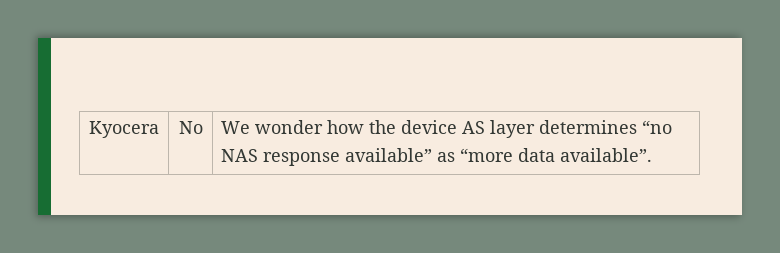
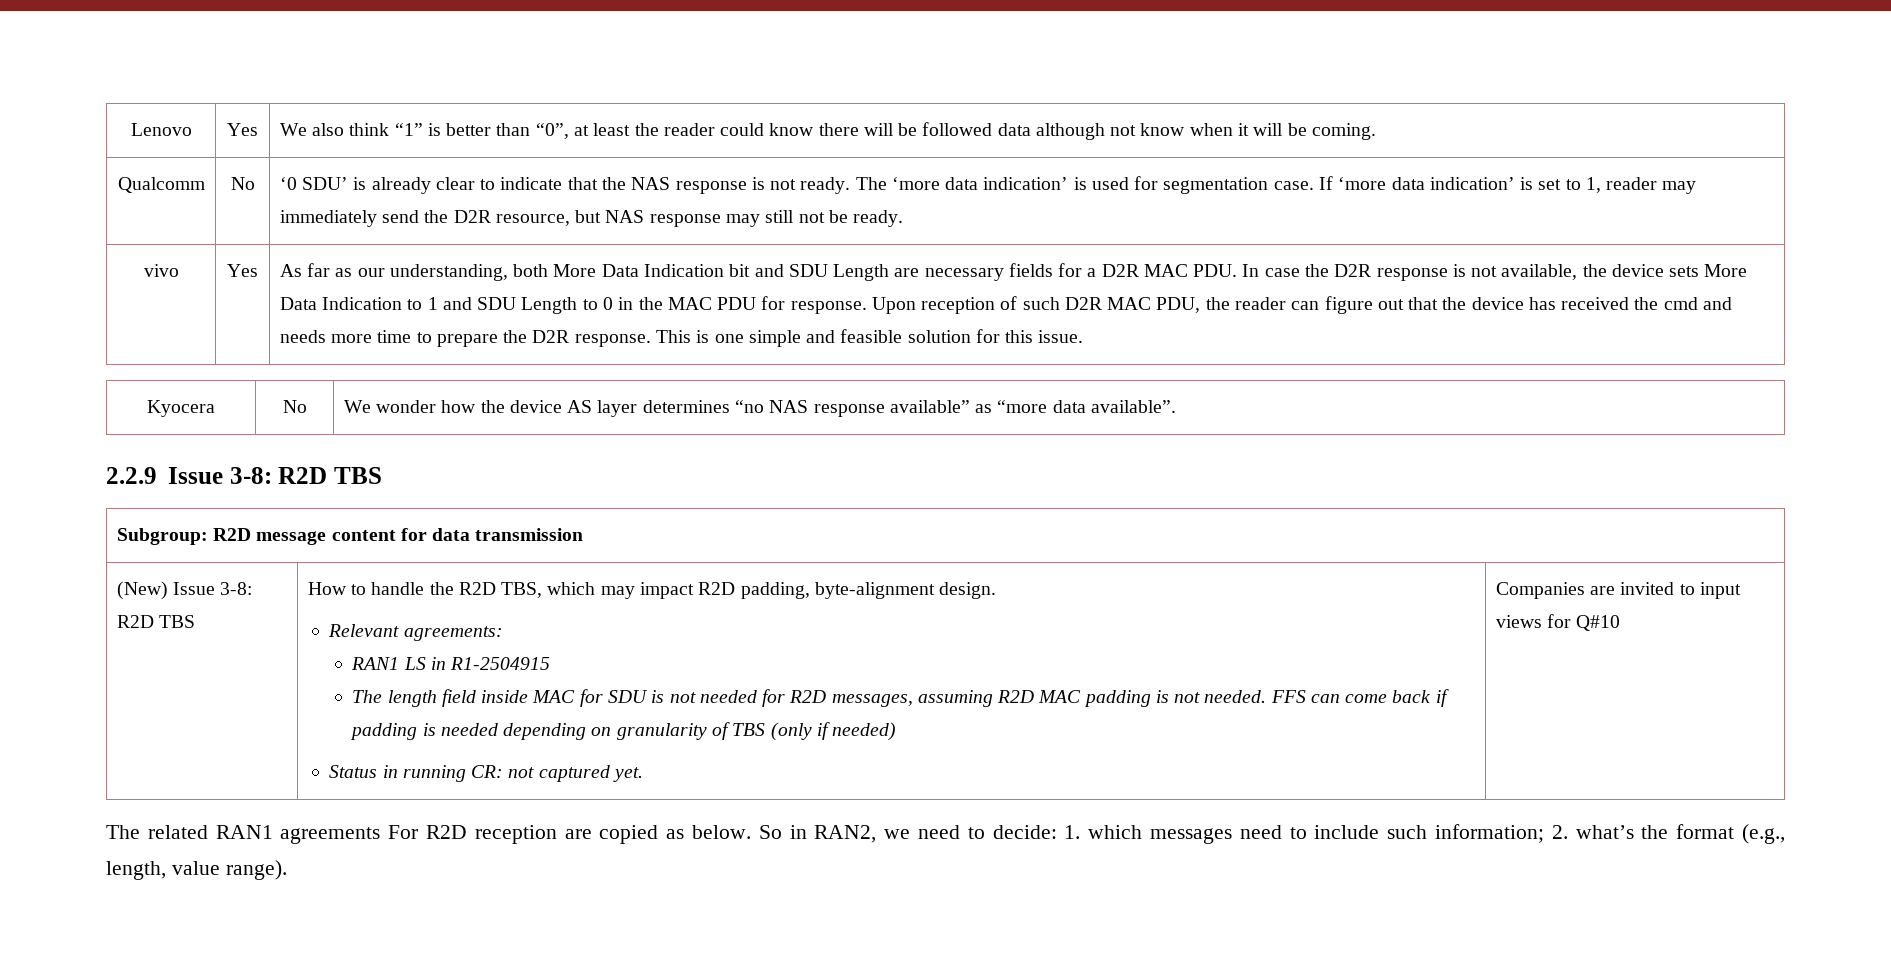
(89, 129) none -> [130,123,192,136] [227,123,258,136] [279,122,1376,140] [117,177,205,193] [230,177,255,190] [279,176,1697,194] [279,210,904,227] [143,264,179,277] [227,264,258,277] [279,263,1748,281] [279,296,1732,314] [279,329,1084,347] Lenovo | Yes | We also think “1” is better than “0”, at least the reader could know there will be followed data although not know when it will be coming. // Qualcomm | No | ‘0 SDU’ is already clear to indicate that the NAS response is not ready. The ‘more data indication’ is used for segmentation case. If ‘more data indication’ is set to 1, reader may immediately send the D2R resource, but NAS response may still not be ready. // vivo | Yes | As far as our understanding, both More Data Indication bit and SDU Length are necessary fields for a D2R MAC PDU. In case the D2R response is not available, the device sets More Data Indication to 1 and SDU Length to 0 in the MAC PDU for response. Upon reception of such D2R MAC PDU, the reader can figure out that the device has received the cmd and needs more time to prepare the D2R response. This is one simple and feasible solution for this issue. //
(653, 155) none -> [106,467,382,484] [116,528,584,545] [116,581,253,600] [116,615,196,628] [307,582,997,599] [328,624,503,641] [351,657,551,670] [352,689,1449,707] [350,722,897,741] [329,765,643,782] [1495,582,1741,599] [1495,614,1621,631] [106,824,1785,844] [106,860,287,880] // 2.2.9 Issue 3-8: R2D TBS // Subgroup: R2D message content for data transmission // (New) Issue 3-8: R2D TBS | How to handle the R2D TBS, which may impact R2D padding, byte-alignment design. // Relevant agreements: // RAN1 LS in R1-2504915 // The length field inside MAC for SDU is not needed for R2D messages, assuming R2D MAC padding is not needed. FFS can come back if padding is needed depending on granularity of TBS (only if needed) // Status in running CR: not captured yet. | Companies are invited to input views for Q#10 // The related RAN1 agreements For R2D reception are copied as below. So in RAN2, we need to decide: 1. which messages need to include such information; 2. what’s the format (e.g., length, value range).

